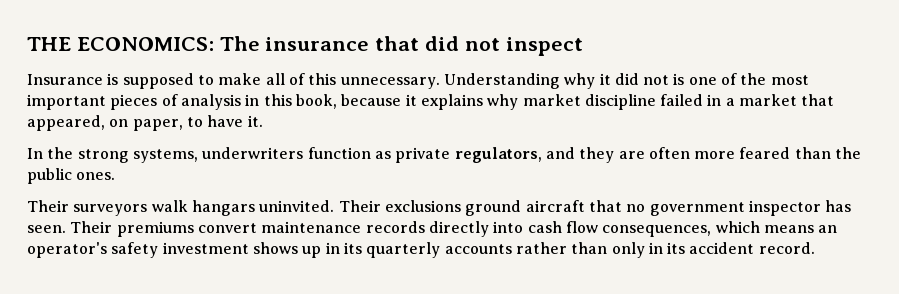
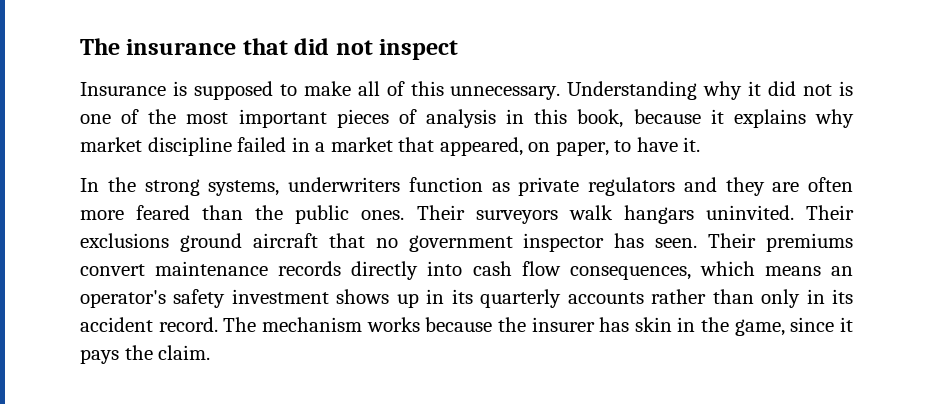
[27,37,214,51] THE ECONOMICS: -> (80, 46) none
[454,147,542,163] regulators, -> [588,177,675,196] regulators
(116, 176) // -> (405, 215) none
(815, 248) none -> [223,317,853,336] [80,345,211,364] The mechanism works because the insurer has skin in the game, since it pays the claim.

